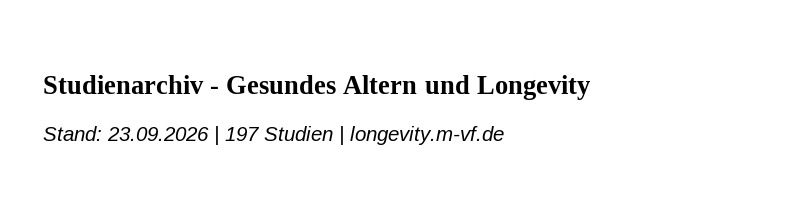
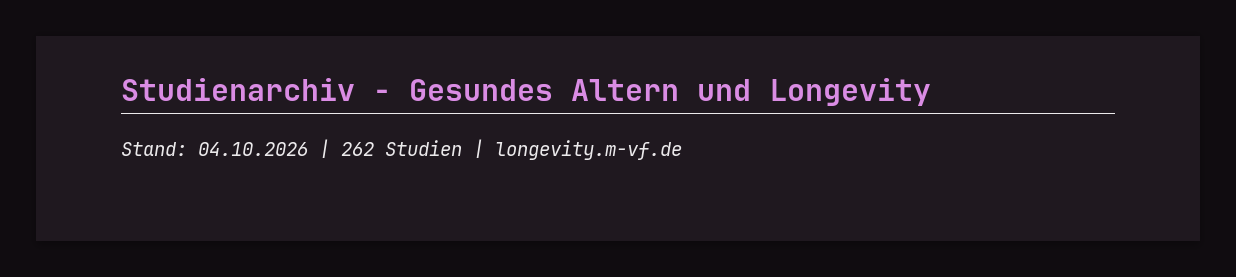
[107,126,260,145] 23.09.2026 | 197 -> [198,139,374,158] 04.10.2026 | 262

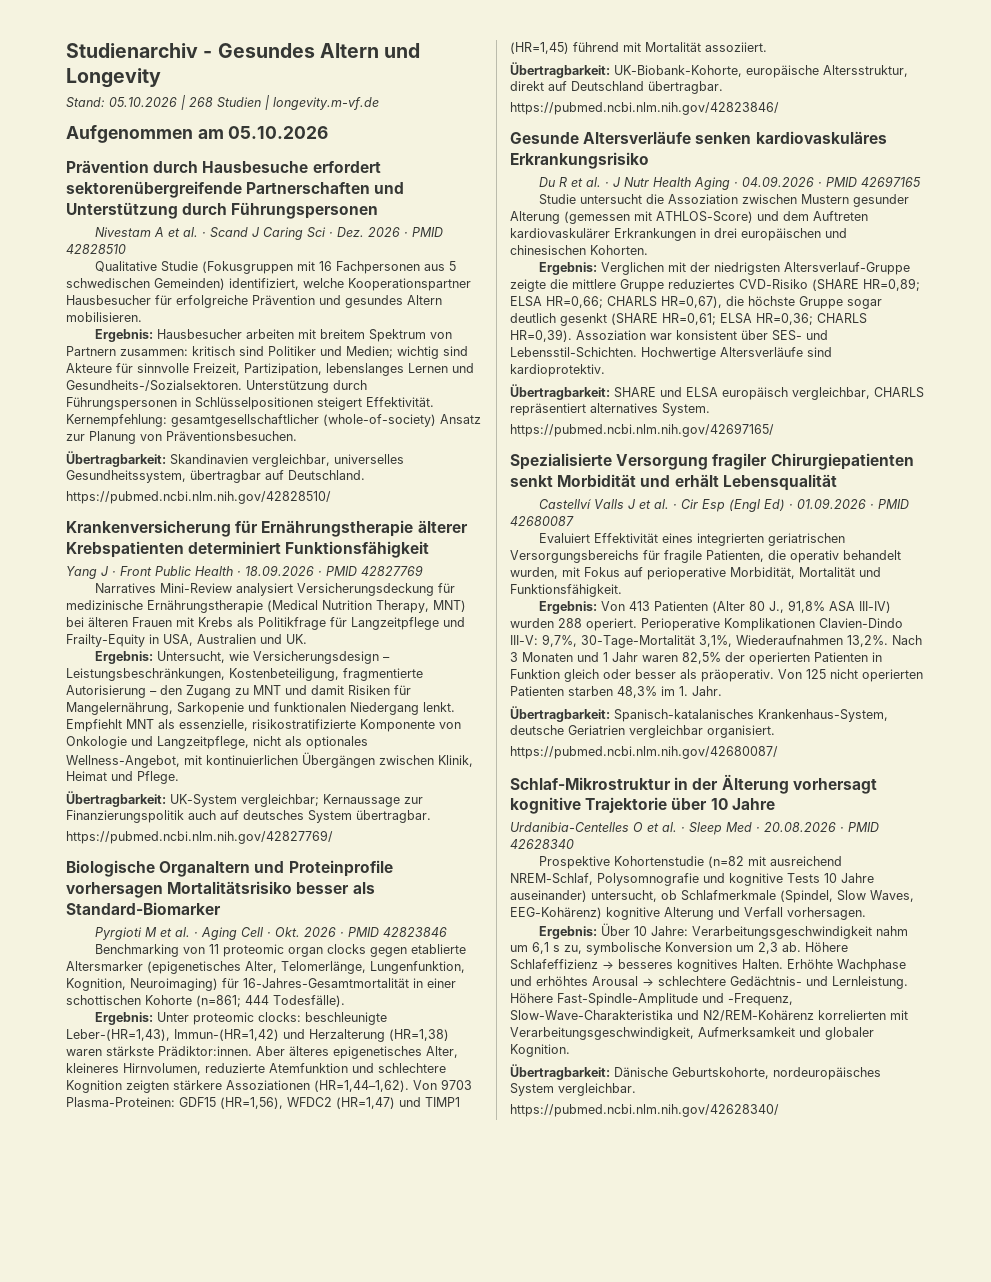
[198,139,374,158] 04.10.2026 | 262 -> [109,95,213,110] 05.10.2026 | 268
(682, 150) none -> [66,125,329,143] [66,160,381,173] [66,181,405,198] [66,202,379,219] [94,227,443,240] [66,244,126,254] [94,261,456,274] [66,278,471,291] [66,295,442,308] [66,312,142,322] [94,329,452,342] [66,346,468,359] [66,363,474,376] [66,380,367,393] [66,397,434,410] [66,414,481,427] [66,431,297,444] [66,451,404,467] [66,470,365,483] [66,491,331,504] [66,520,468,537] [66,541,430,558] [66,565,423,579] [94,583,455,596] [66,600,466,613] [66,617,465,630] [66,634,307,647] [94,651,390,664] [66,668,423,681] [66,685,411,698] [66,702,455,715] [66,719,461,732] [66,736,368,749] [66,752,473,768] [66,771,179,784] [66,791,423,807] [66,810,431,823] [66,830,333,844] [66,860,393,877] [66,881,375,898] [66,902,221,915] [94,927,447,940] [94,944,466,957] [66,961,465,974] [66,978,456,991] [66,995,345,1007] [94,1012,387,1025] [66,1029,449,1042] [66,1046,458,1059] [66,1063,446,1075] [66,1079,472,1093] [66,1097,460,1109] [510,42,767,54] [510,62,908,78] [510,81,723,94] [510,102,779,115] [510,131,887,144] [510,152,649,169] [538,176,921,190] [538,194,909,207] [510,211,868,224] [510,228,847,241] [510,245,648,255] [538,262,910,275] [510,278,920,292] [510,296,882,309] [510,313,867,326] [510,329,828,342] [510,347,832,360] [510,364,605,377] [510,384,924,400] [510,403,710,416] [510,423,774,437] [510,453,914,470] [510,474,837,491] [538,498,909,512] [510,516,574,526] [538,533,845,546] [510,550,901,563] [510,567,881,580] [510,584,622,597] [538,600,891,614] [510,618,903,631] [510,634,922,648] [510,652,882,665] [510,669,923,682] [510,686,722,698] [510,706,888,722] [510,725,775,738] [510,746,778,759] [510,774,877,794] [510,797,775,814] [510,822,879,835] [510,839,574,849] [538,856,842,869] [510,873,874,886] [510,890,914,903] [510,907,866,920] [538,923,908,939] [510,942,848,955] [510,959,906,972] [510,976,908,989] [510,993,793,1006] [510,1010,908,1021] [510,1027,874,1040] [510,1044,570,1057] [510,1064,881,1080] [510,1083,636,1096] [510,1104,779,1117] // Aufgenommen am 05.10.2026 // Prävention durch Hausbesuche erfordert sektorenübergreifende Partnerschaften und Unterstützung durch Führungspersonen // Nivestam A et al. · Scand J Caring Sci · Dez. 2026 · PMID 42828510 // Qualitative Studie (Fokusgruppen mit 16 Fachpersonen aus 5 schwedischen Gemeinden) identifiziert, welche Kooperationspartner Hausbesucher für erfolgreiche Prävention und gesundes Altern mobilisieren. // Ergebnis: Hausbesucher arbeiten mit breitem Spektrum von Partnern zusammen: kritisch sind Politiker und Medien; wichtig sind Akteure für sinnvolle Freizeit, Partizipation, lebenslanges Lernen und Gesundheits-/Sozialsektoren. Unterstützung durch Führungspersonen in Schlüsselpositionen steigert Effektivität. Kernempfehlung: gesamtgesellschaftlicher (whole-of-society) Ansatz zur Planung von Präventionsbesuchen. // Übertragbarkeit: Skandinavien vergleichbar, universelles Gesundheitssystem, übertragbar auf Deutschland. // https://pubmed.ncbi.nlm.nih.gov/42828510/ // Krankenversicherung für Ernährungstherapie älterer Krebspatienten determiniert Funktionsfähigkeit // Yang J · Front Public Health · 18.09.2026 · PMID 42827769 // Narratives Mini-Review analysiert Versicherungsdeckung für medizinische Ernährungstherapie (Medical Nutrition Therapy, MNT) bei älteren Frauen mit Krebs als Politikfrage für Langzeitpflege und Frailty-Equity in USA, Australien und UK. // Ergebnis: Untersucht, wie Versicherungsdesign – Leistungsbeschränkungen, Kostenbeteiligung, fragmentierte Autorisierung – den Zugang zu MNT und damit Risiken für Mangelernährung, Sarkopenie und funktionalen Niedergang lenkt. Empfiehlt MNT als essenzielle, risikostratifizierte Komponente von Onkologie und Langzeitpflege, nicht als optionales Wellness-Angebot, mit kontinuierlichen Übergängen zwischen Klinik, Heimat und Pflege. // Übertragbarkeit: UK-System vergleichbar; Kernaussage zur Finanzierungspolitik auch auf deutsches System übertragbar. // https://pubmed.ncbi.nlm.nih.gov/42827769/ // Biologische Organaltern und Proteinprofile vorhersagen Mortalitätsrisiko besser als Standard-Biomarker // Pyrgioti M et al. · Aging Cell · Okt. 2026 · PMID 42823846 // Benchmarking von 11 proteomic organ clocks gegen etablierte Altersmarker (epigenetisches Alter, Telomerlänge, Lungenfunktion, Kognition, Neuroimaging) für 16-Jahres-Gesamtmortalität in einer schottischen Kohorte (n=861; 444 Todesfälle). // Ergebnis: Unter proteomic clocks: beschleunigte Leber-(HR=1,43), Immun-(HR=1,42) und Herzalterung (HR=1,38) waren stärkste Prädiktor:innen. Aber älteres epigenetisches Alter, kleineres Hirnvolumen, reduzierte Atemfunktion und schlechtere Kognition zeigten stärkere Assoziationen (HR=1,44–1,62). Von 9703 Plasma-Proteinen: GDF15 (HR=1,56), WFDC2 (HR=1,47) und TIMP1 (HR=1,45) führend mit Mortalität assoziiert. // Übertragbarkeit: UK-Biobank-Kohorte, europäische Altersstruktur, direkt auf Deutschland übertragbar. // https://pubmed.ncbi.nlm.nih.gov/42823846/ // Gesunde Altersverläufe senken kardiovaskuläres Erkrankungsrisiko // Du R et al. · J Nutr Health Aging · 04.09.2026 · PMID 42697165 // Studie untersucht die Assoziation zwischen Mustern gesunder Alterung (gemessen mit ATHLOS-Score) und dem Auftreten kardiovaskulärer Erkrankungen in drei europäischen und chinesischen Kohorten. // Ergebnis: Verglichen mit der niedrigsten Altersverlauf-Gruppe zeigte die mittlere Gruppe reduziertes CVD-Risiko (SHARE HR=0,89; ELSA HR=0,66; CHARLS HR=0,67), die höchste Gruppe sogar deutlich gesenkt (SHARE HR=0,61; ELSA HR=0,36; CHARLS HR=0,39). Assoziation war konsistent über SES- und Lebensstil-Schichten. Hochwertige Altersverläufe sind kardioprotektiv. // Übertragbarkeit: SHARE und ELSA europäisch vergleichbar, CHARLS repräsentiert alternatives System. // https://pubmed.ncbi.nlm.nih.gov/42697165/ // Spezialisierte Versorgung fragiler Chirurgiepatienten senkt Morbidität und erhält Lebensqualität // Castellví Valls J et al. · Cir Esp (Engl Ed) · 01.09.2026 · PMID 42680087 // Evaluiert Effektivität eines integrierten geriatrischen Versorgungsbereichs für fragile Patienten, die operativ behandelt wurden, mit Fokus auf perioperative Morbidität, Mortalität und Funktionsfähigkeit. // Ergebnis: Von 413 Patienten (Alter 80 J., 91,8% ASA III-IV) wurden 288 operiert. Perioperative Komplikationen Clavien-Dindo III-V: 9,7%, 30-Tage-Mortalität 3,1%, Wiederaufnahmen 13,2%. Nach 3 Monaten und 1 Jahr waren 82,5% der operierten Patienten in Funktion gleich oder besser als präoperativ. Von 125 nicht operierten Patienten starben 48,3% im 1. Jahr. // Übertragbarkeit: Spanisch-katalanisches Krankenhaus-System, deutsche Geriatrien vergleichbar organisiert. // https://pubmed.ncbi.nlm.nih.gov/42680087/ // Schlaf-Mikrostruktur in der Älterung vorhersagt kognitive Trajektorie über 10 Jahre // Urdanibia-Centelles O et al. · Sleep Med · 20.08.2026 · PMID 42628340 // Prospektive Kohortenstudie (n=82 mit ausreichend NREM-Schlaf, Polysomnografie und kognitive Tests 10 Jahre auseinander) untersucht, ob Schlafmerkmale (Spindel, Slow Waves, EEG-Kohärenz) kognitive Alterung und Verfall vorhersagen. // Ergebnis: Über 10 Jahre: Verarbeitungsgeschwindigkeit nahm um 6,1 s zu, symbolische Konversion um 2,3 ab. Höhere Schlafeffizienz → besseres kognitives Halten. Erhöhte Wachphase und erhöhtes Arousal → schlechtere Gedächtnis- und Lernleistung. Höhere Fast-Spindle-Amplitude und -Frequenz, Slow-Wave-Charakteristika und N2/REM-Kohärenz korrelierten mit Verarbeitungsgeschwindigkeit, Aufmerksamkeit und globaler Kognition. // Übertragbarkeit: Dänische Geburtskohorte, nordeuropäisches System vergleichbar. // https://pubmed.ncbi.nlm.nih.gov/42628340/

